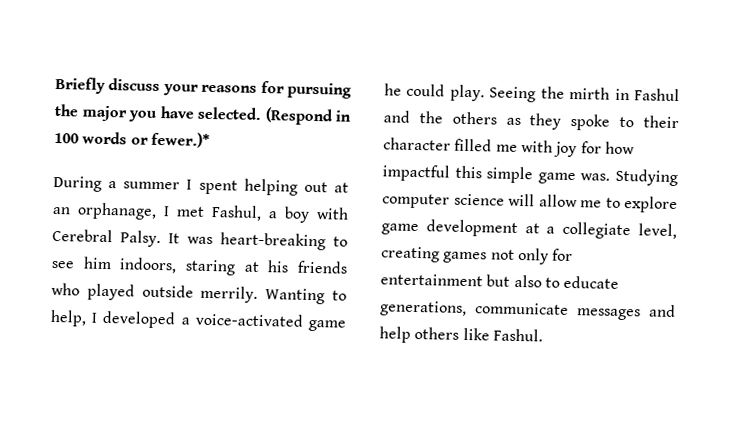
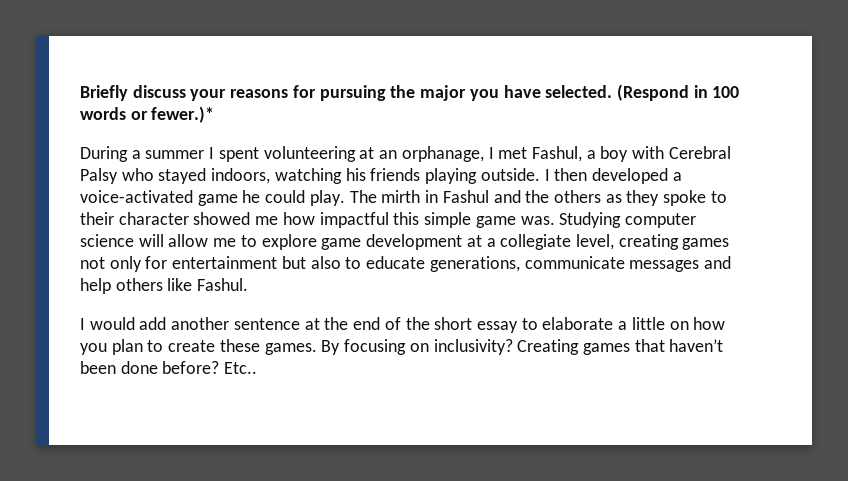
[243,178,328,196] helping out -> [263,146,356,162] volunteering
[120,230,348,251] [51,256,348,276] [51,282,347,305] [50,309,99,327] Palsy. It was heart-breaking to see him indoors, staring at his friends who played outside merrily. Wanting to help, I -> [80,168,588,184] Palsy who stayed indoors, watching his friends playing outside. I then
[489,86,565,103] Seeing the -> [349,190,377,203] The
[454,138,602,158] filled me with joy for -> [193,212,279,225] showed me
(543, 335) none -> [80,317,726,333] [80,339,724,355] [80,361,258,374] // I would add another sentence at the end of the short essay to elaborate a little on how you plan to create these games. By focusing on inclusivity? Creating games that haven’t been done before? Etc..

